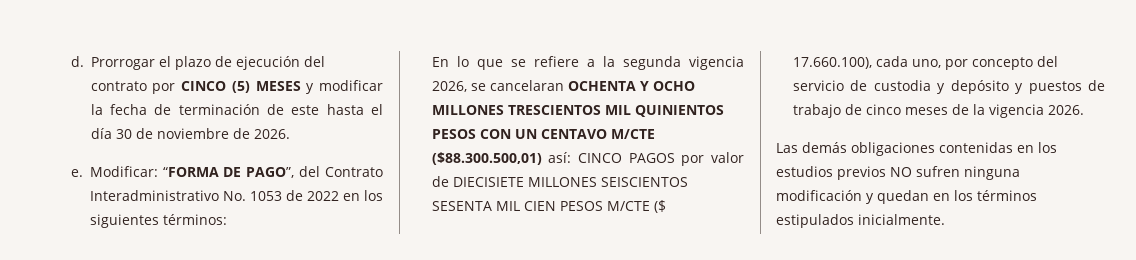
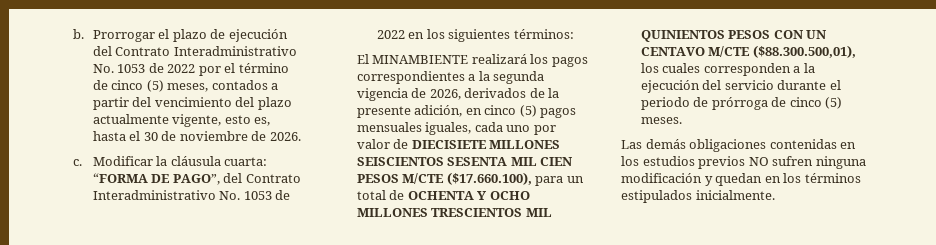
[70,56,84,67] d. -> [72,29,84,39] b.
[90,80,383,94] [90,104,320,115] contrato por CINCO (5) MESES y modificar la fecha de terminación de este -> [115,46,297,56] [92,63,289,76] [92,80,279,92] [92,97,292,110] [92,114,271,127] Contrato Interadministrativo No. 1053 de 2022 por el término de cinco (5) meses, contados a partir del vencimiento del plazo actualmente vigente, esto es,
[90,128,112,139] día -> (141, 136) none
[70,166,158,177] e. Modificar: -> [72,156,268,166] c. Modificar la cláusula cuarta:
[431,56,744,70] [431,80,564,92] En lo que se refiere a la segunda vigencia 2026, se cancelaran -> [356,54,588,67] [356,71,545,84] [356,88,560,101] [356,105,577,118] [356,122,556,135] [356,139,561,149] [356,157,574,166] [356,172,584,186] [356,190,405,200] El MINAMBIENTE realizará los pagos correspondientes a la segunda vigencia de 2026, derivados de la presente adición, en cinco (5) pagos mensuales iguales, cada uno por valor de DIECISIETE MILLONES SEISCIENTOS SESENTA MIL CIEN PESOS M/CTE ($17.660.100), para un total de
[431,152,745,166] [431,176,688,187] [431,200,666,213] [792,56,1058,70] [792,80,1105,94] [792,104,1084,118] ($88.300.500,01) así: CINCO PAGOS por valor de DIECISIETE MILLONES SEISCIENTOS SESENTA MIL CIEN PESOS M/CTE ($ 17.660.100), cada uno, por concepto del servicio de custodia y depósito y puestos de trabajo de cinco meses de la vigencia 2026. -> [752,45,856,58] [640,63,815,76] [640,80,841,93] [640,97,843,110] [640,117,682,124] ($88.300.500,01), los cuales corresponden a la ejecución del servicio durante el periodo de prórroga de cinco (5) meses.

